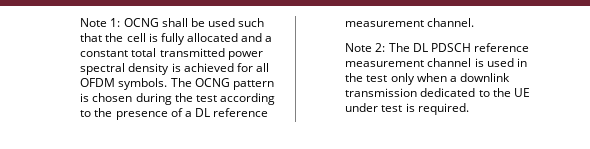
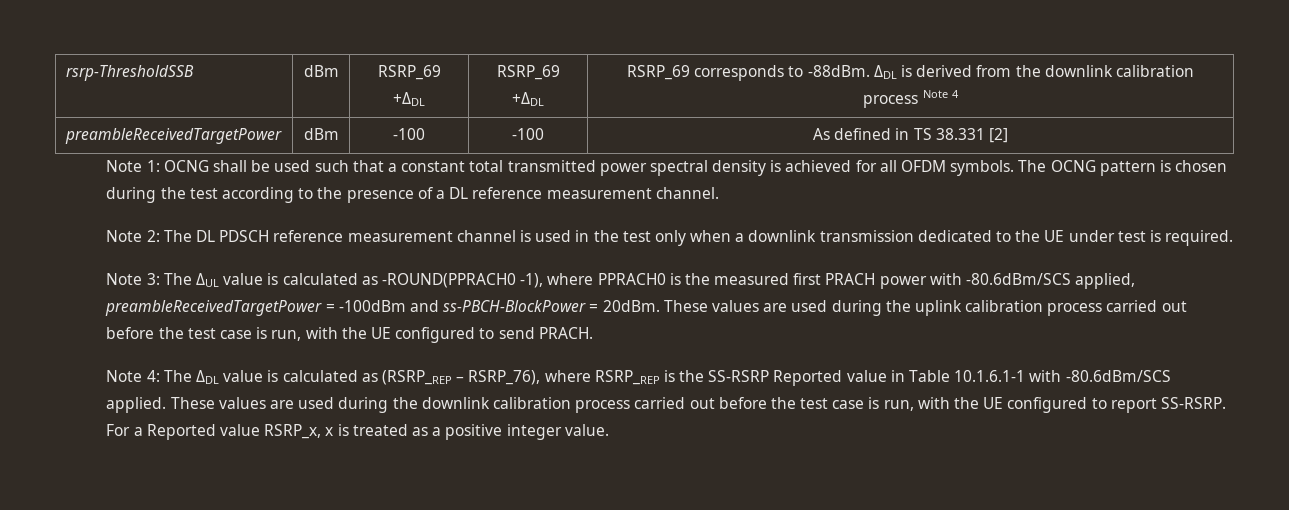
(80, 22) none -> [65,65,194,81] [303,65,339,77] [377,65,441,80] [393,92,425,106] [496,65,560,80] [512,92,544,106] [627,65,1194,81] [863,90,959,108] [64,128,282,144] [303,128,339,140] [393,128,425,140] [512,128,544,140] [813,128,1008,143] rsrp-ThresholdSSB | dBm | RSRP_69 +ΔDL | RSRP_69 +ΔDL | RSRP_69 corresponds to -88dBm. ΔDL is derived from the downlink calibration process Note 4 // preambleReceivedTargetPower | dBm | -100 | -100 | As defined in TS 38.331 [2] //
[105,33,262,45] the cell is fully allocated and -> (384, 166) none
(469, 109) none -> [106,273,1136,289] [105,300,1187,316] [106,327,593,343] [106,370,1171,386] [106,397,1226,413] [106,424,609,440] // Note 3: The ΔUL value is calculated as -ROUND(PPRACH0 -1), where PPRACH0 is the measured first PRACH power with -80.6dBm/SCS applied, preambleReceivedTargetPower = -100dBm and ss-PBCH-BlockPower = 20dBm. These values are used during the uplink calibration process carried out before the test case is run, with the UE configured to send PRACH. // Note 4: The ΔDL value is calculated as (RSRP_REP – RSRP_76), where RSRP_REP is the SS-RSRP Reported value in Table 10.1.6.1-1 with -80.6dBm/SCS applied. These values are used during the downlink calibration process carried out before the test case is run, with the UE configured to report SS-RSRP. For a Reported value RSRP_x, x is treated as a positive integer value.

